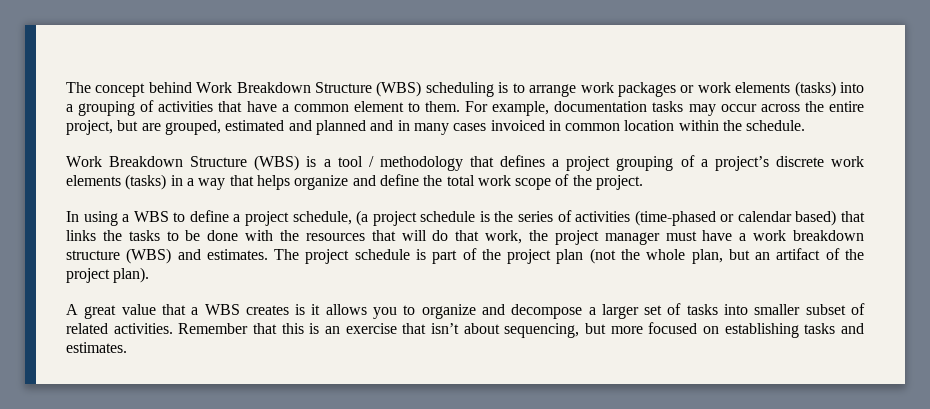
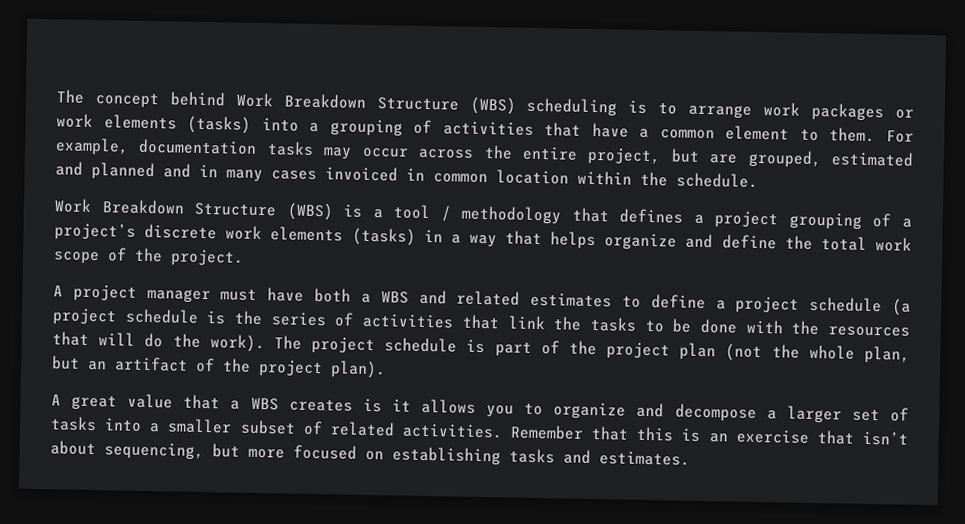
[66,211,169,226] In using a WBS -> [53,284,613,308] A project manager must have both a WBS and related estimates
[292,211,352,225] schedule, -> [809,296,883,313] schedule
[634,210,865,226] [66,230,96,241] (time-phased or calendar based) that links -> [461,314,546,330] that link
[455,230,864,245] [66,248,268,264] that work, the project manager must have a work breakdown structure (WBS) and estimates. -> [172,333,265,353] the work).
(749, 309) none -> [149,423,161,433] a

